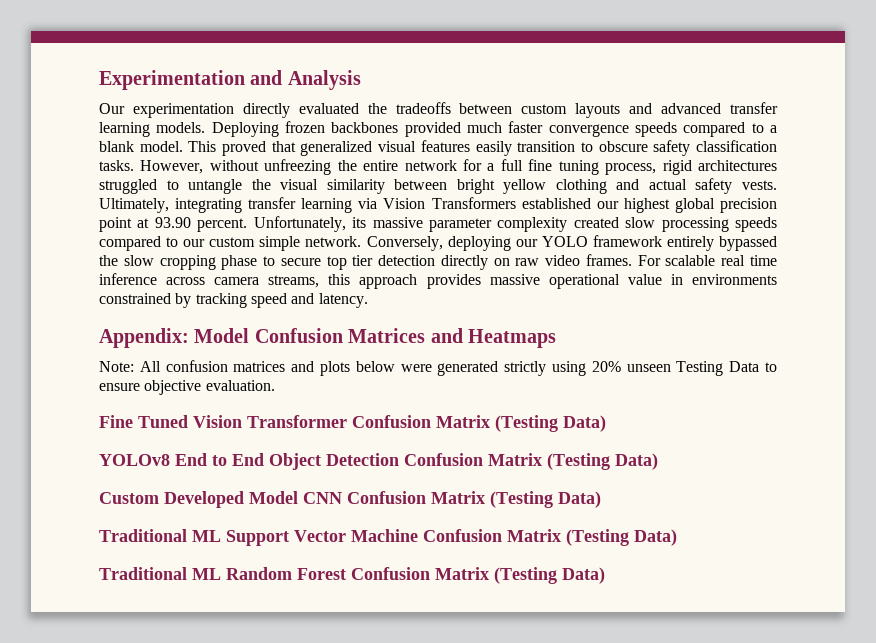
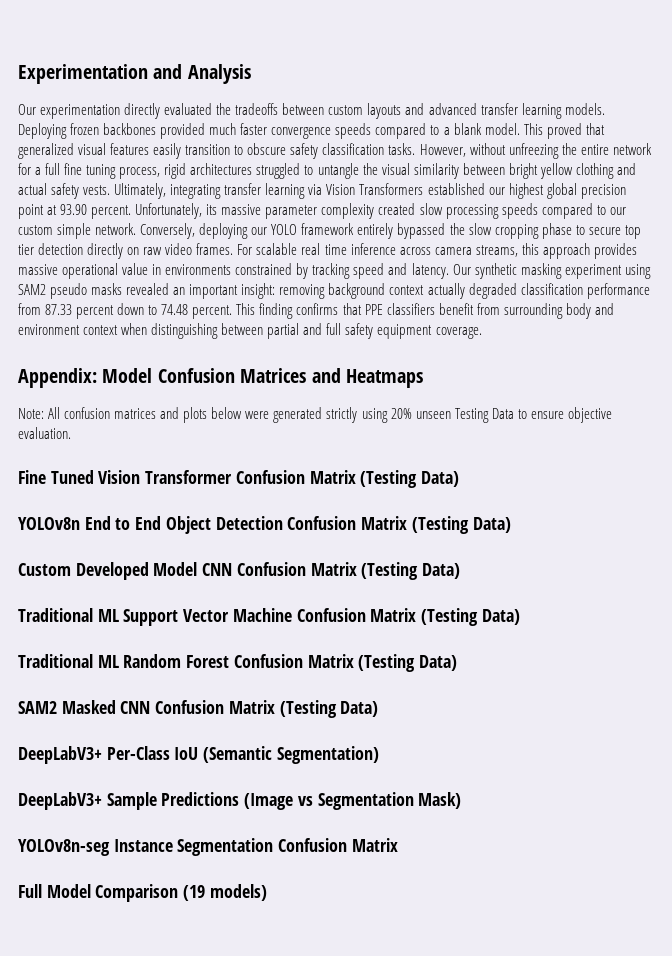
(368, 300) none -> [452,263,651,279] [18,283,650,299] [18,303,614,319] [18,323,482,339] Our synthetic masking experiment using SAM2 pseudo masks revealed an important insight: removing background context actually degraded classification performance from 87.33 percent down to 74.48 percent. This finding confirms that PPE classifiers benefit from surrounding body and environment context when distinguishing between partial and full safety equipment coverage.
[99,454,170,466] YOLOv8 -> [18,517,80,530] YOLOv8n
(605, 575) none -> [18,700,379,718] [18,746,379,764] [18,792,462,810] [18,838,398,856] [18,884,267,902] // SAM2 Masked CNN Confusion Matrix (Testing Data) // DeepLabV3+ Per-Class IoU (Semantic Segmentation) // DeepLabV3+ Sample Predictions (Image vs Segmentation Mask) // YOLOv8n-seg Instance Segmentation Confusion Matrix // Full Model Comparison (19 models)

